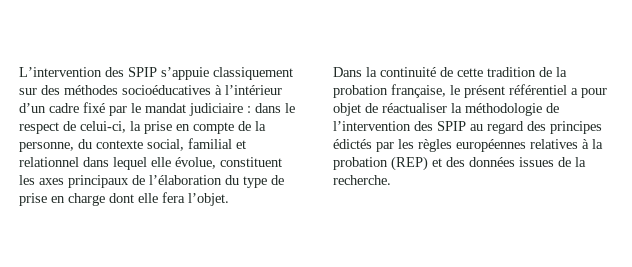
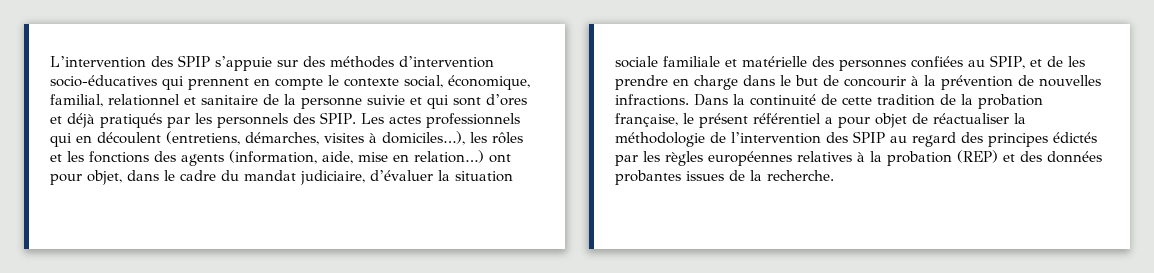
[213,67,293,80] classiquement -> (272, 63) none
[122,85,282,95] [19,102,295,116] [19,121,266,134] [19,138,246,152] [19,157,282,170] [19,175,284,188] [19,192,229,206] socioéducatives à l’intérieur d’un cadre fixé par le mandat judiciaire : dans le respect de celui-ci, la prise en compte de la personne, du contexte social, familial et relationnel dans lequel elle évolue, constituent les axes principaux de l’élaboration du type de prise en charge dont elle fera l’objet. // -> [399,56,494,68] [50,75,530,90] [50,94,527,109] [50,112,520,128] [50,131,523,147] [50,150,511,166] [50,170,513,185] [615,55,1085,71] [615,75,1101,90] [615,94,689,106] d’intervention socio-éducatives qui prennent en compte le contexte social, économique, familial, relationnel et sanitaire de la personne suivie et qui sont d’ores et déjà pratiqués par les personnels des SPIP. Les actes professionnels qui en découlent (entretiens, démarches, visites à domiciles…), les rôles et les fonctions des agents (information, aide, mise en relation…) ont pour objet, dans le cadre du mandat judiciaire, d’évaluer la situation sociale familiale et matérielle des personnes confiées au SPIP, et de les prendre en charge dans le but de concourir à la prévention de nouvelles infractions.
(515, 162) none -> [615,170,681,185] probantes

